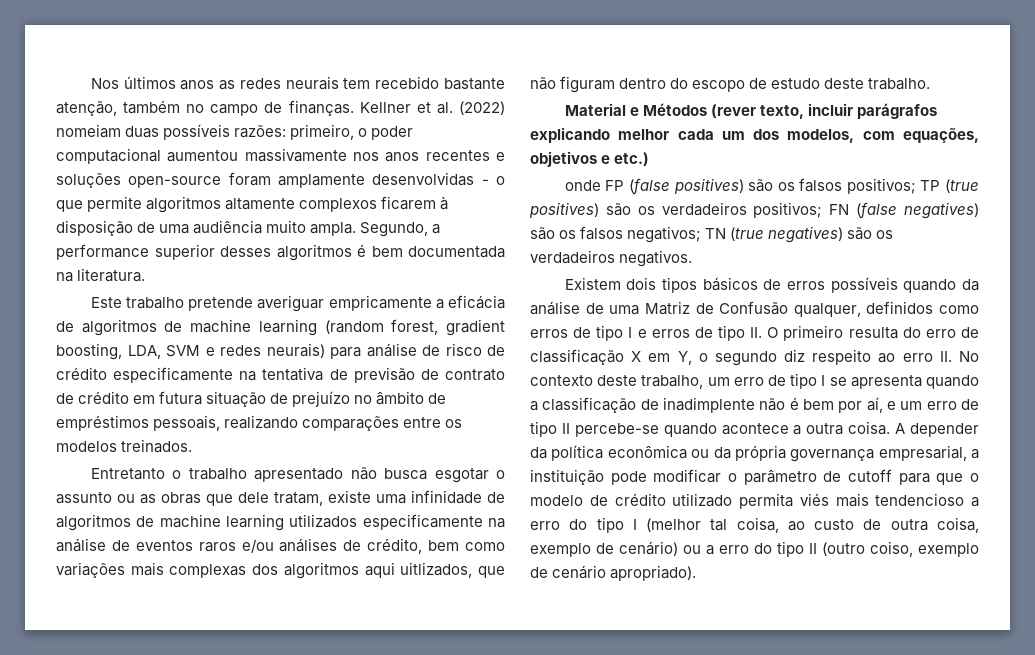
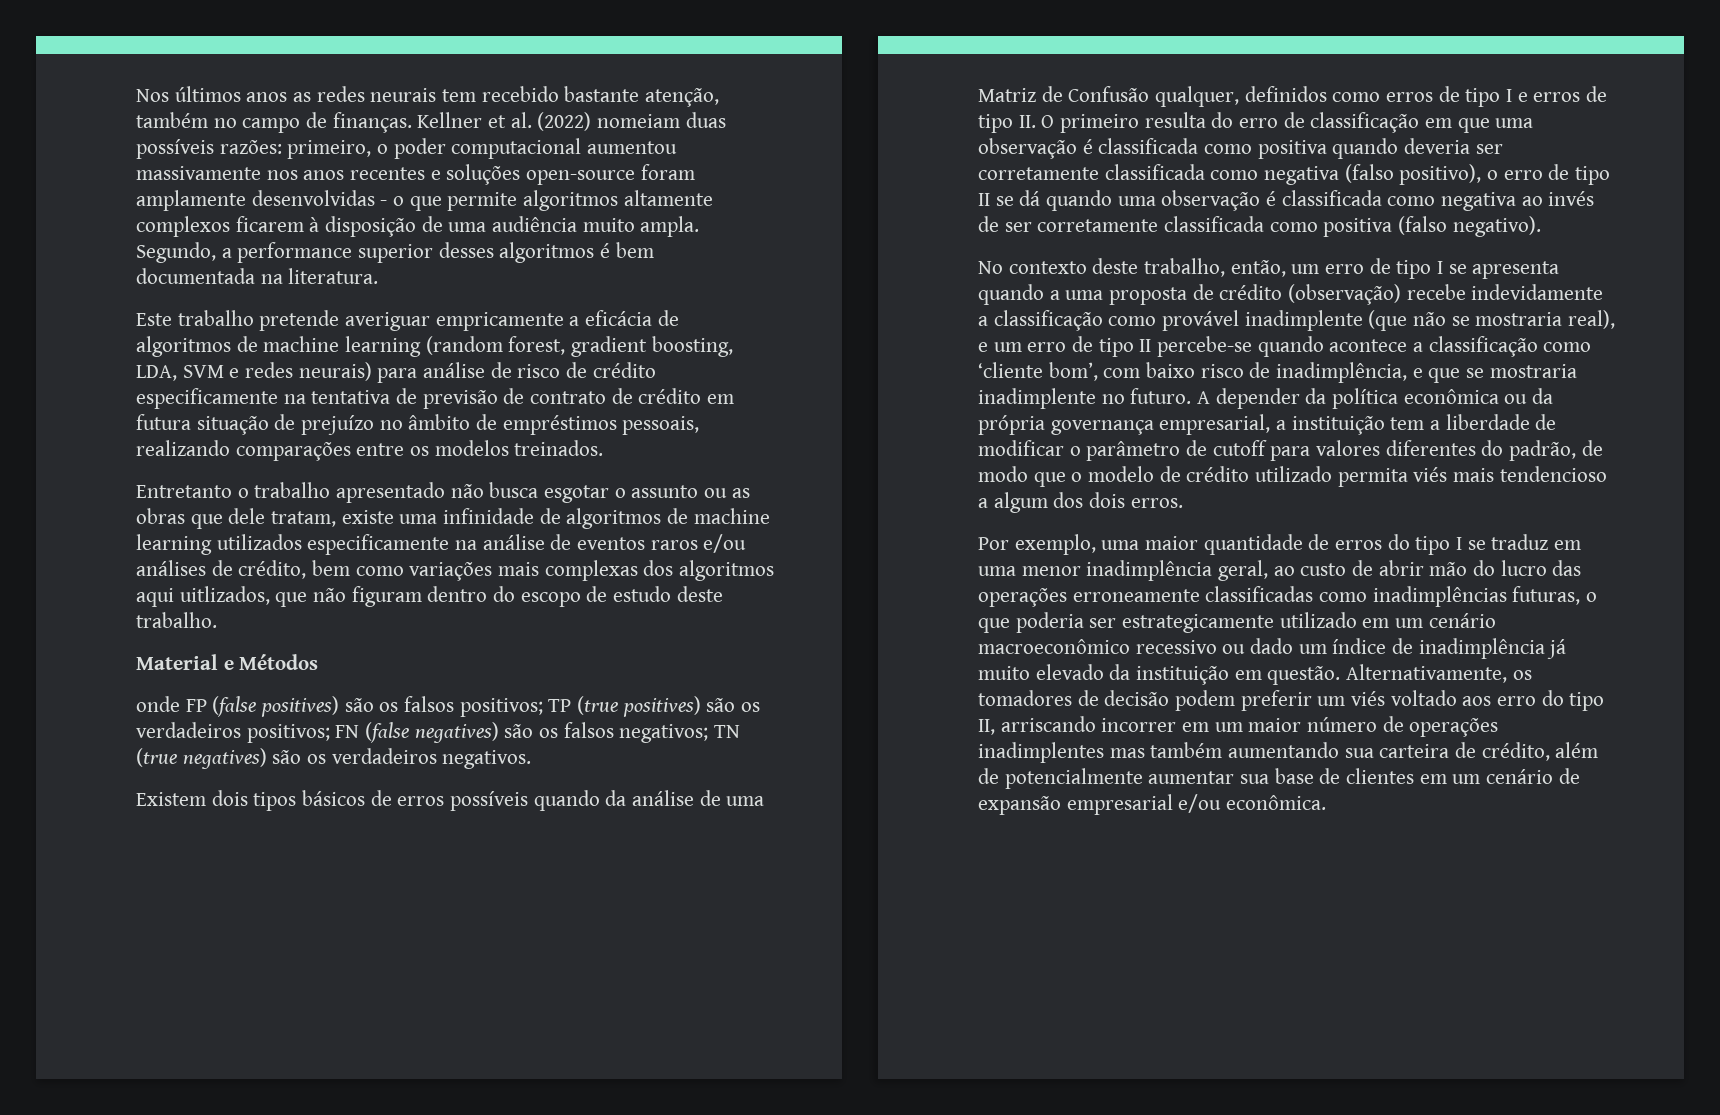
[710,103,938,119] [530,127,979,143] [530,151,650,167] (rever texto, incluir parágrafos explicando melhor cada um dos modelos, com equações, objetivos e etc.) -> (319, 662) none
[631,349,952,366] X em Y, o segundo diz respeito ao erro II. -> [1425,118,1534,133] [978,138,1503,159] [978,164,1611,185] [978,190,1595,211] [978,216,1541,237] em que uma observação é classificada como positiva quando deveria ser corretamente classificada como negativa (falso positivo), o erro de tipo II se dá quando uma observação é classificada como negativa ao invés de ser corretamente classificada como positiva (falso negativo). //
(704, 382) none -> [1230,260,1286,277] então,
[542,397,883,413] classificação de inadimplente não é bem por aí, -> [1065,284,1604,305] [978,310,1616,331] uma proposta de crédito (observação) recebe indevidamente a classificação como provável inadimplente (que não se mostraria real),
[806,421,891,435] outra coisa. -> [1428,336,1592,357] [978,362,1577,383] [978,388,1192,409] classificação como ‘cliente bom’, com baixo risco de inadimplência, e que se mostraria inadimplente no futuro.
[610,471,647,485] pode -> [1390,414,1557,430] tem a liberdade de
(930, 479) none -> [1316,440,1603,461] [978,466,1028,482] valores diferentes do padrão, de modo
[530,517,979,533] [530,541,979,557] [530,565,697,581] erro do tipo I (melhor tal coisa, ao custo de outra coisa, exemplo de cenário) ou a erro do tipo II (outro coiso, exemplo de cenário apropriado). -> [993,492,1183,513] [978,534,1582,555] [978,560,1582,581] [978,586,1598,607] [978,612,1496,633] [978,638,1567,659] [978,664,1532,685] [978,690,1605,711] [978,716,1499,737] [978,742,1599,763] [978,768,1580,789] [978,794,1327,815] algum dos dois erros. // Por exemplo, uma maior quantidade de erros do tipo I se traduz em uma menor inadimplência geral, ao custo de abrir mão do lucro das operações erroneamente classificadas como inadimplências futuras, o que poderia ser estrategicamente utilizado em um cenário macroeconômico recessivo ou dado um índice de inadimplência já muito elevado da instituição em questão. Alternativamente, os tomadores de decisão podem preferir um viés voltado aos erro do tipo II, arriscando incorrer em um maior número de operações inadimplentes mas também aumentando sua carteira de crédito, além de potencialmente aumentar sua base de clientes em um cenário de expansão empresarial e/ou econômica.

